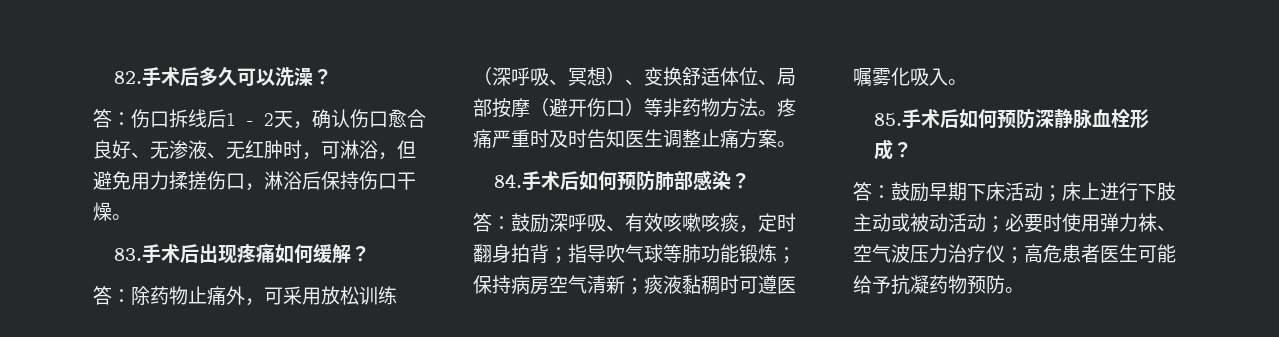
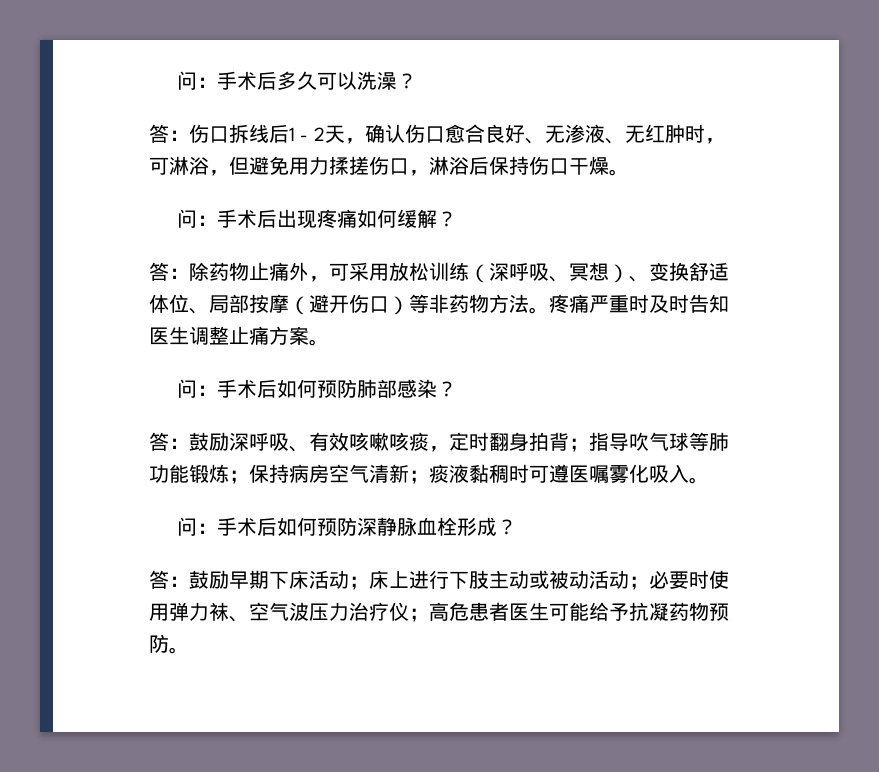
[114,71,143,84] 82. -> [177,71,218,90] 问：
[114,248,143,261] 83. -> [177,209,218,228] 问：
[494,173,523,188] 84. -> [177,379,218,398] 问：
[874,113,903,126] 85. -> [177,517,218,536] 问：

